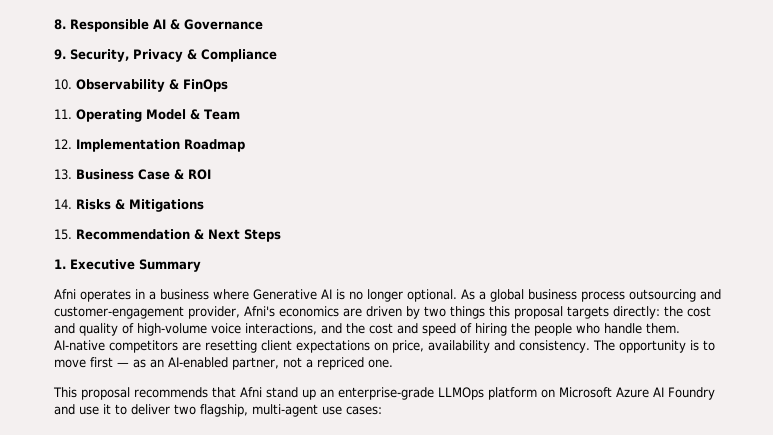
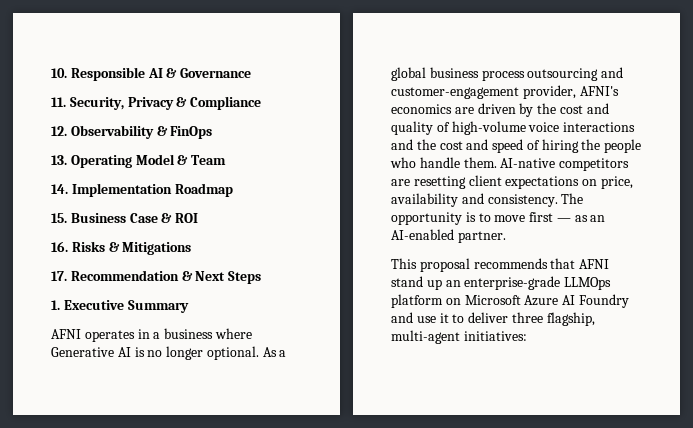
[54,19,66,30] 8. -> [51,68,67,78] 10.
[54,49,66,60] 9. -> [51,97,66,107] 11.
[54,79,72,90] 10. -> [51,126,67,136] 12.
[54,109,72,119] 11. -> [51,155,67,165] 13.
[54,139,72,149] 12. -> [51,184,68,194] 14.
[54,169,72,180] 13. -> [51,213,67,223] 15.
[54,199,72,209] 14. -> [51,241,68,252] 16.
[54,229,72,240] 15. -> [51,271,67,281] 17.
[54,289,76,299] Afni -> [51,329,81,339] AFNI
[244,306,275,317] Afni's -> [579,86,619,96] AFNI's
[424,306,660,319] two things this proposal targets directly: -> (534, 110) none
[245,323,317,335] interactions, -> [563,122,636,132] interactions
[232,357,393,370] partner, not a repriced one. -> [457,231,506,243] partner.
[240,387,262,397] Afni -> [579,259,610,269] AFNI
[174,404,196,415] two -> [511,312,543,323] three
[322,406,382,415] use cases: -> [463,331,527,341] initiatives:

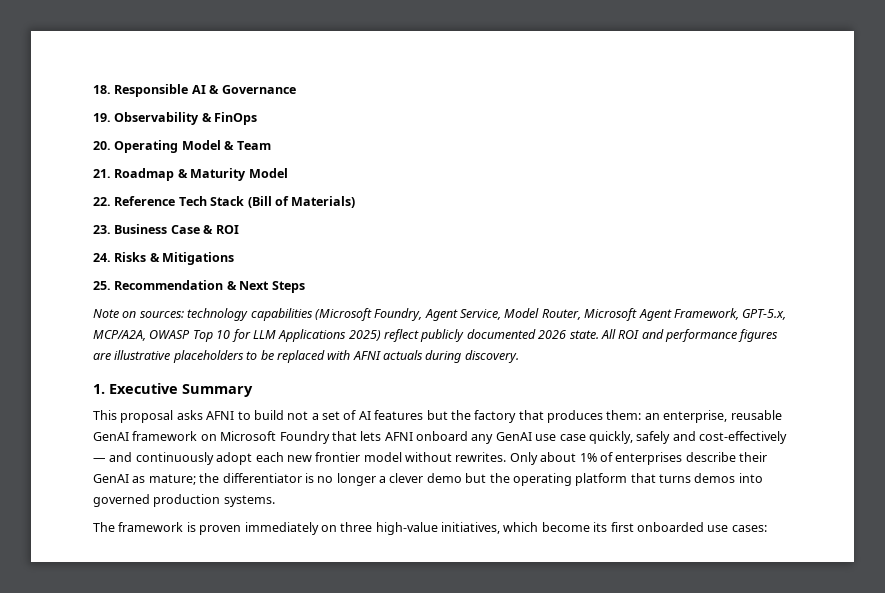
[51,68,67,78] 10. -> [93,85,111,94] 18.
[51,96,262,110] [51,126,67,136] 11. Security, Privacy & Compliance // 12. -> [93,113,111,122] 19.
[51,155,67,165] 13. -> [93,141,111,150] 20.
[51,183,172,197] 14. Implementation -> [93,169,111,178] 21.
[51,213,67,223] // 15. -> [177,168,288,181] [93,196,356,208] [93,225,111,234] & Maturity Model // 22. Reference Tech Stack (Bill of Materials) // 23.
[51,241,68,252] 16. -> [93,253,111,262] 24.
[51,271,67,281] 17. -> [93,281,111,290] 25.
[51,300,189,313] [51,328,252,342] [51,346,287,360] [391,67,624,81] [391,85,619,99] [391,103,609,117] [391,121,636,135] [391,139,642,153] [390,157,630,171] [391,175,633,189] [391,193,584,207] [391,212,606,225] [391,229,506,243] [391,258,610,272] [391,276,612,290] [391,294,629,308] [391,312,595,326] [391,330,527,344] 1. Executive Summary // AFNI operates in a business where Generative AI is no longer optional. As a global business process outsourcing and customer-engagement provider, AFNI's economics are driven by the cost and quality of high-volume voice interactions and the cost and speed of hiring the people who handle them. AI-native competitors are resetting client expectations on price, availability and consistency. The opportunity is to move first — as an AI-enabled partner. // This proposal recommends that AFNI stand up an enterprise-grade LLMOps platform on Microsoft Azure AI Foundry and use it to deliver three flagship, multi-agent initiatives: -> [93,308,787,321] [93,329,779,342] [93,350,519,363] [93,383,253,397] [93,410,782,423] [93,431,787,444] [93,452,767,465] [93,473,763,486] [93,494,275,507] [93,522,767,535] Note on sources: technology capabilities (Microsoft Foundry, Agent Service, Model Router, Microsoft Agent Framework, GPT-5.x, MCP/A2A, OWASP Top 10 for LLM Applications 2025) reflect publicly documented 2026 state. All ROI and performance figures are illustrative placeholders to be replaced with AFNI actuals during discovery. // 1. Executive Summary // This proposal asks AFNI to build not a set of AI features but the factory that produces them: an enterprise, reusable GenAI framework on Microsoft Foundry that lets AFNI onboard any GenAI use case quickly, safely and cost-effectively — and continuously adopt each new frontier model without rewrites. Only about 1% of enterprises describe their GenAI as mature; the differentiator is no longer a clever demo but the operating platform that turns demos into governed production systems. // The framework is proven immediately on three high-value initiatives, which become its first onboarded use cases:

